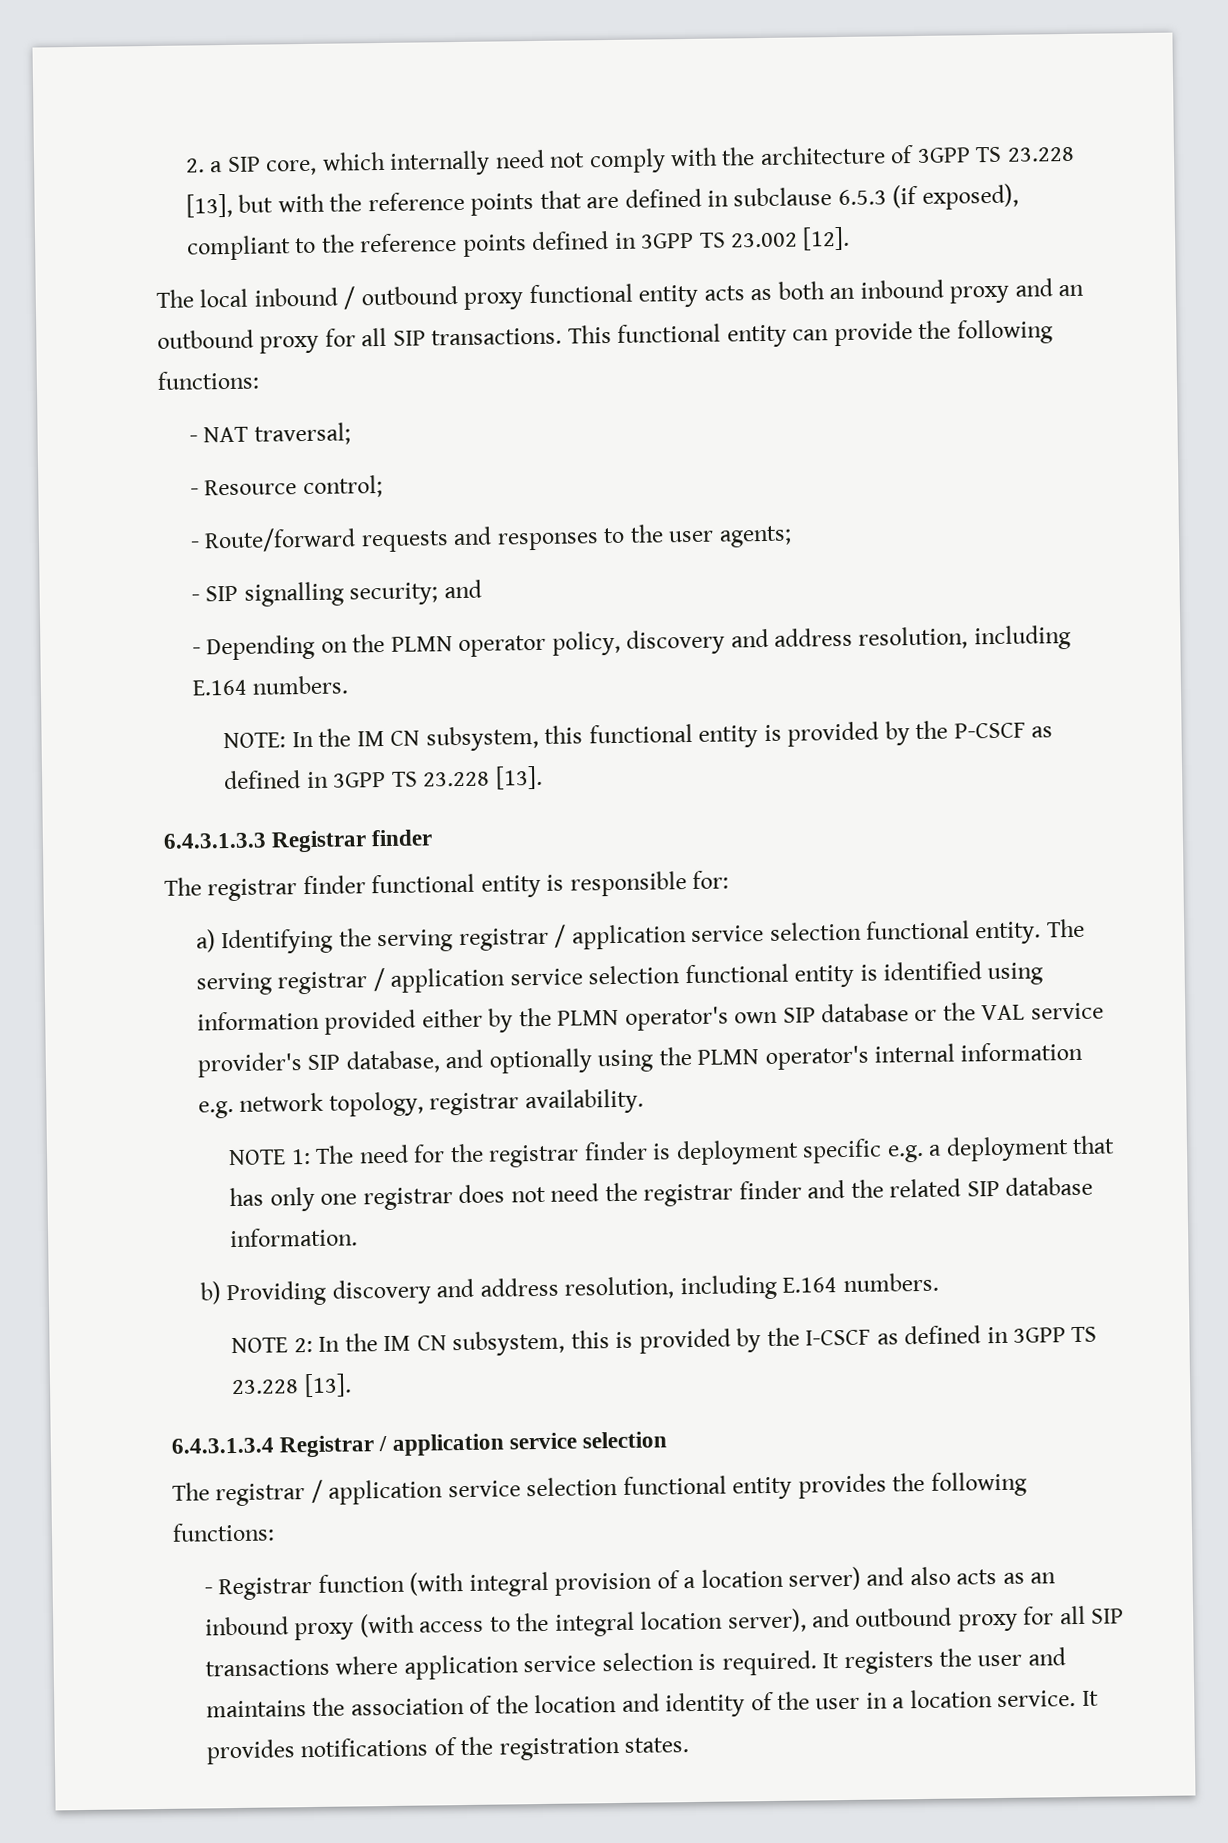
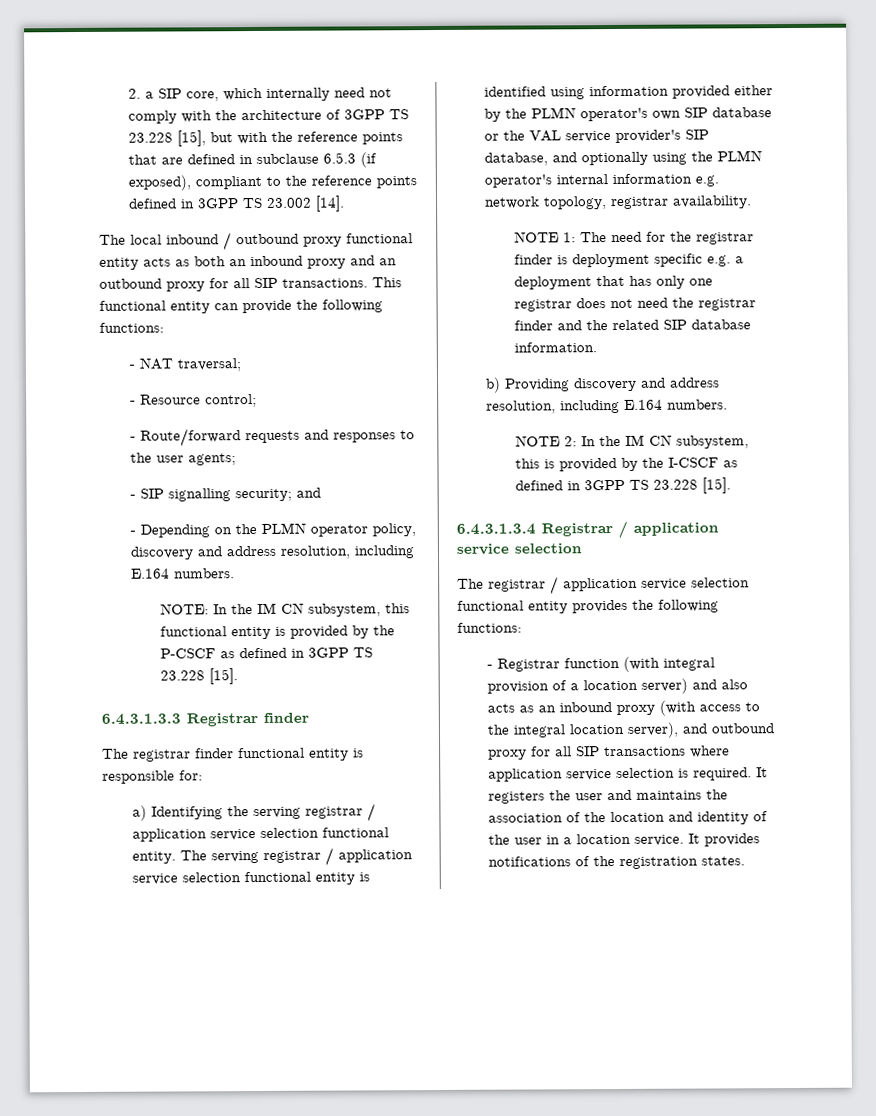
[185,193,233,218] [13], -> [176,130,206,147] [15],
[802,226,851,251] [12]. -> [314,195,345,212] [14].
[494,765,543,790] [13]. -> [209,668,239,685] [15].
[303,1373,352,1398] [13]. -> [702,477,732,494] [15].

